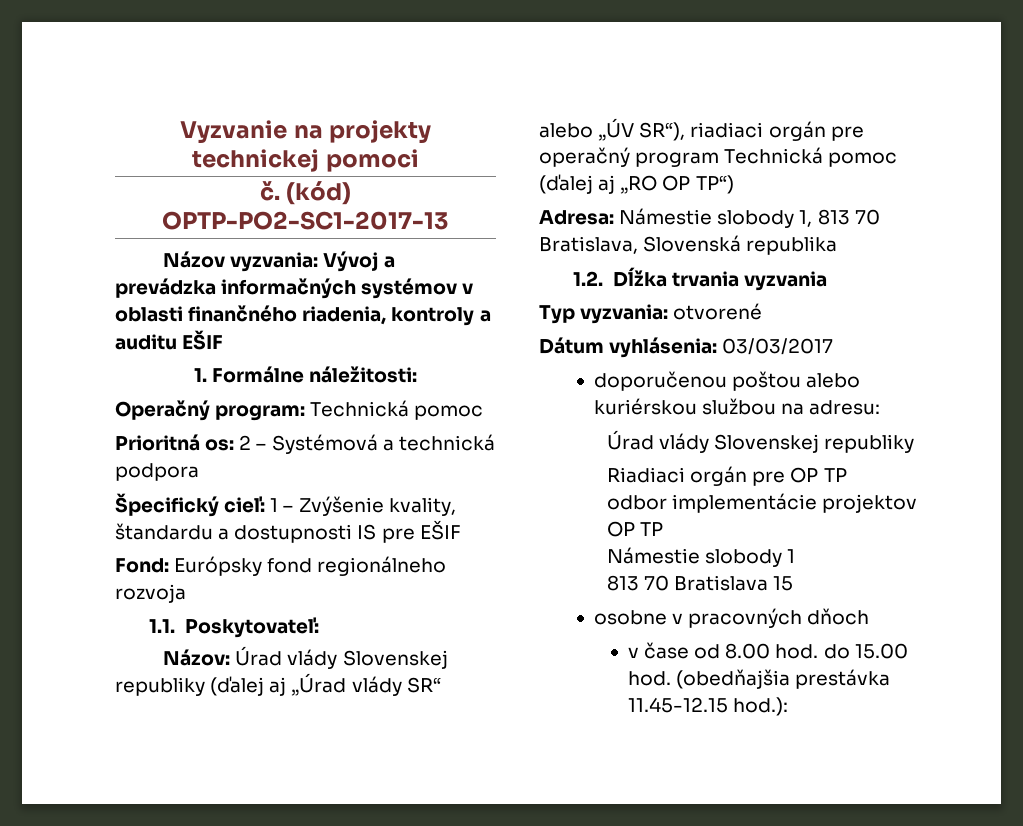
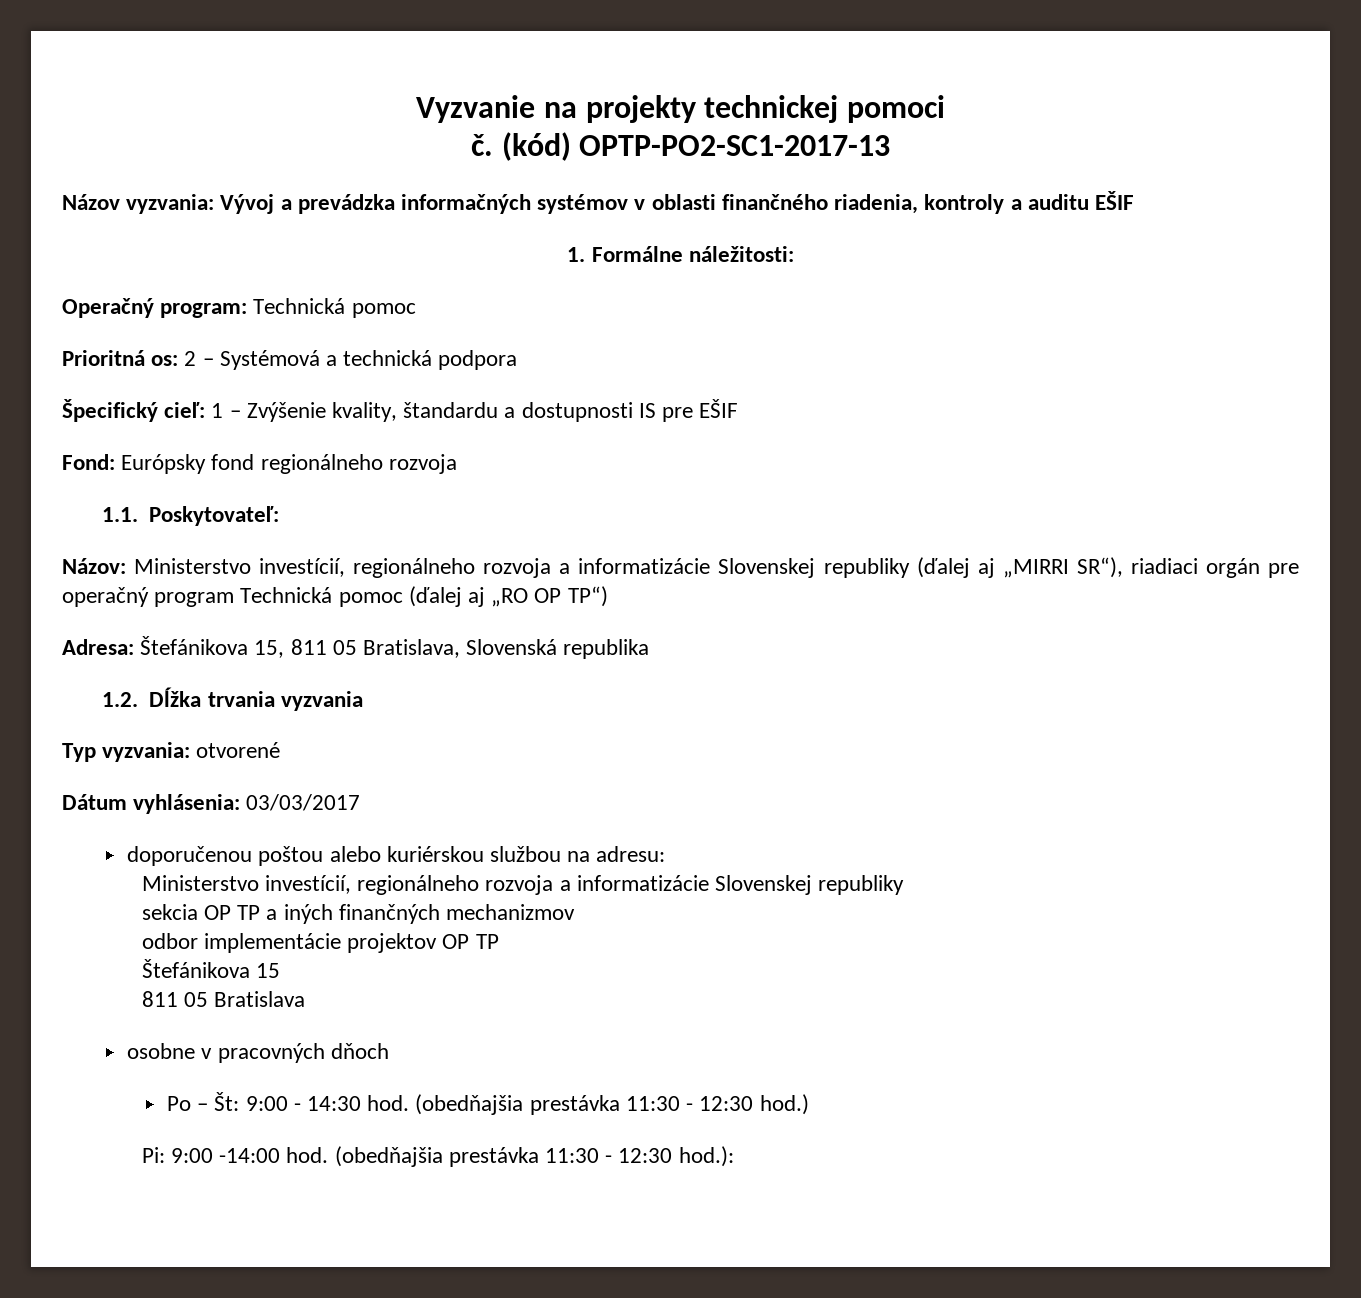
[235,646,448,669] [115,673,441,696] [539,118,635,141] Úrad vlády Slovenskej republiky (ďalej aj „Úrad vlády SR“ alebo „ÚV -> [134,557,1069,578] Ministerstvo investícií, regionálneho rozvoja a informatizácie Slovenskej republiky (ďalej aj „MIRRI
[619,208,880,228] Námestie slobody 1, 813 70 -> [140,636,357,658] Štefánikova 15, 811 05
[607,430,710,453] Úrad vlády -> [141,875,709,895] Ministerstvo investícií, regionálneho rozvoja a informatizácie
[607,466,847,486] Riadiaci orgán pre OP TP -> [141,904,575,924] sekcia OP TP a iných finančných mechanizmov
[607,547,796,567] [607,575,670,591] Námestie slobody 1 // 813 70 -> [141,959,280,978] [141,991,208,1007] Štefánikova 15 // 811 05
[773,576,794,591] 15 -> (306, 999) none
[627,642,908,659] [627,669,891,689] [627,697,728,713] v čase od 8.00 hod. do 15.00 hod. (obedňajšia prestávka 11.45-12.15 -> [166,1092,809,1115] [141,1146,673,1167] Po – Št: 9:00 - 14:30 hod. (obedňajšia prestávka 11:30 - 12:30 hod.) // Pi: 9:00 -14:00 hod. (obedňajšia prestávka 11:30 - 12:30

